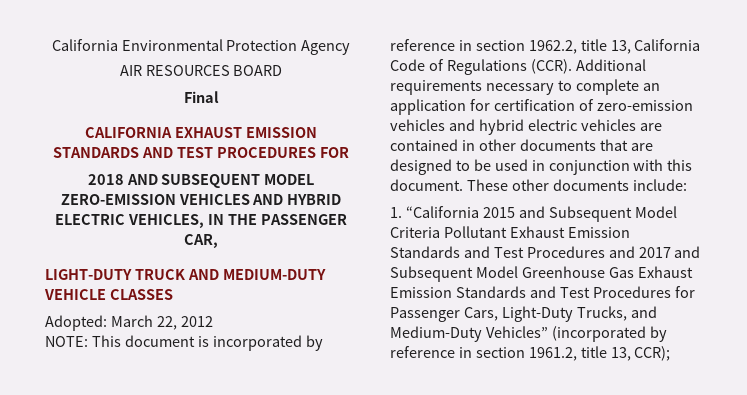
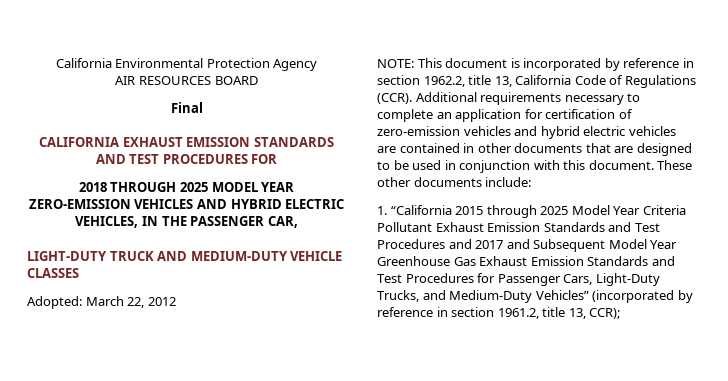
[126,174,315,188] AND SUBSEQUENT MODEL -> [110,182,295,192] THROUGH 2025 MODEL YEAR
[518,206,677,222] and Subsequent Model -> [486,205,641,218] through 2025 Model Year
(518, 272) none -> [650,240,678,249] Year

